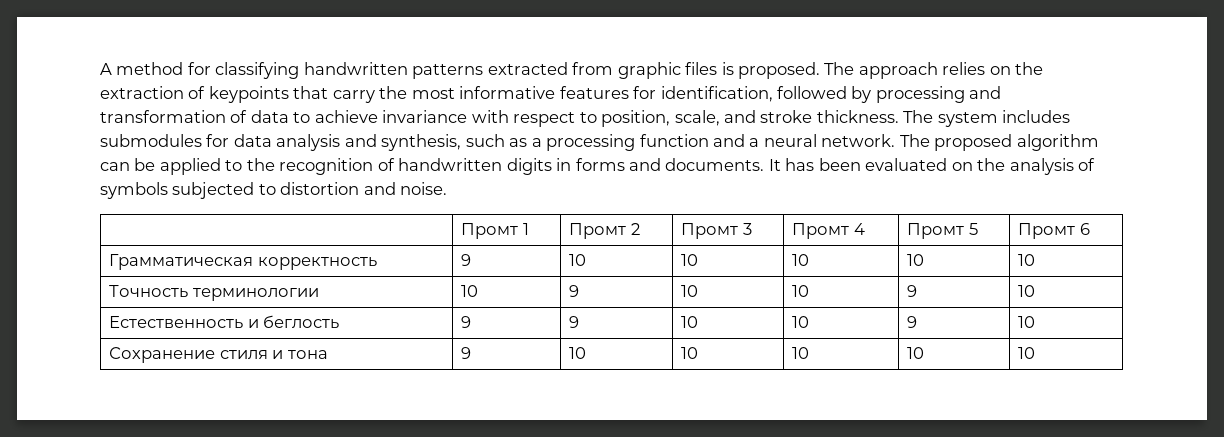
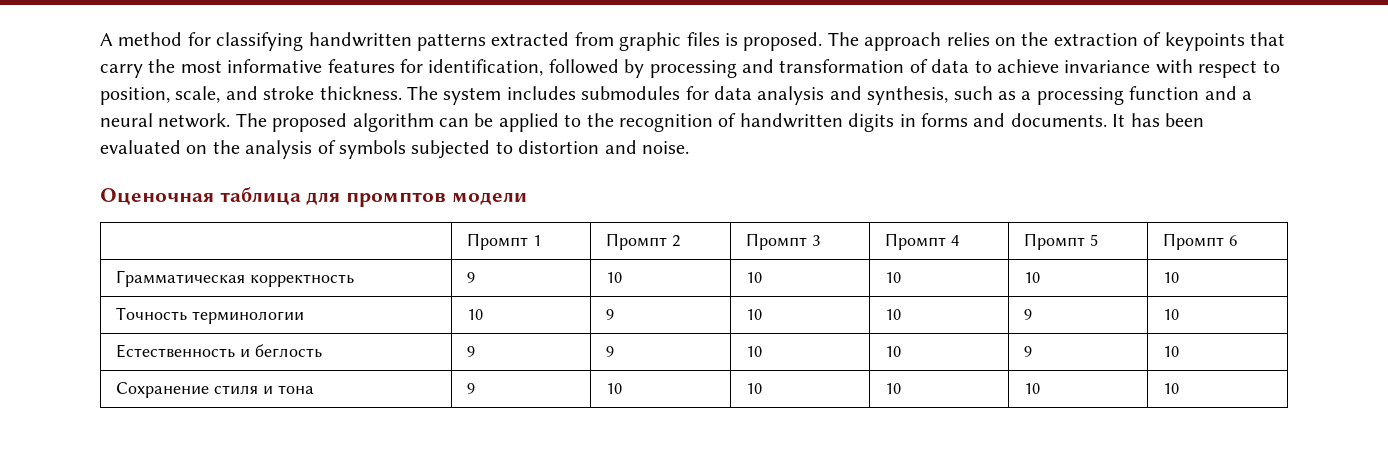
[461,223,519,239] // | Промт -> [100,187,527,207] [466,233,528,250] // Оценочная таблица для промптов модели // | Промпт
[569,223,627,239] Промт -> [605,233,667,250] Промпт
[681,223,739,239] Промт -> [745,233,807,250] Промпт
[792,223,850,239] Промт -> [884,233,946,250] Промпт
[907,223,965,239] Промт -> [1023,233,1085,250] Промпт
[1018,223,1076,239] Промт -> [1162,233,1224,250] Промпт

